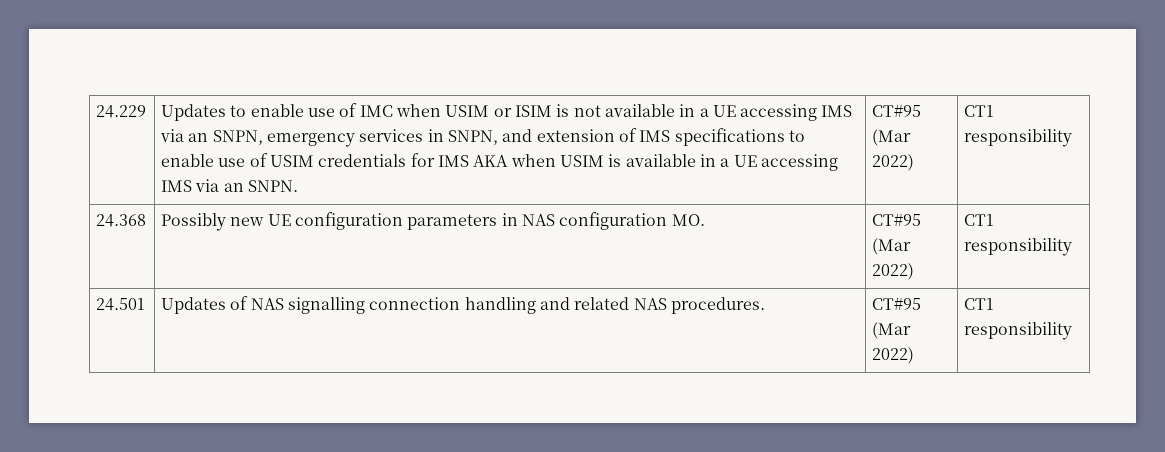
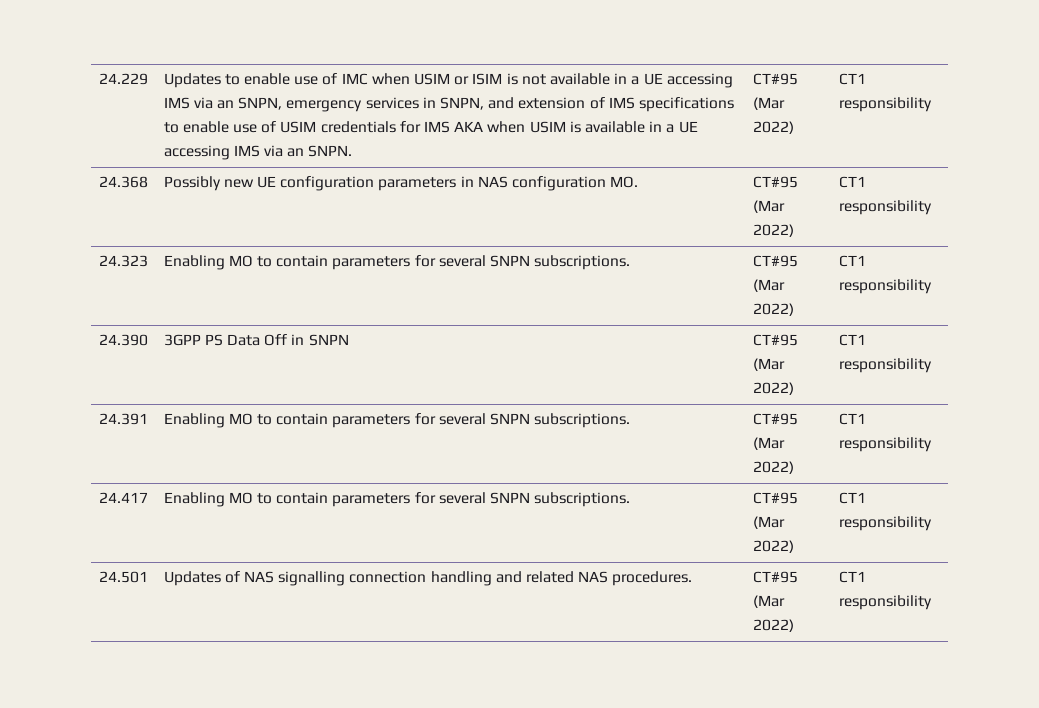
(1073, 247) none -> [98,255,148,267] [163,255,631,270] [752,255,798,267] [752,279,785,292] [752,303,794,316] [838,255,866,267] [838,279,932,294] [98,334,148,346] [163,334,349,346] [752,334,798,346] [752,358,785,371] [752,382,794,395] [838,334,866,346] [838,358,932,373] [98,413,148,425] [163,413,631,428] [752,413,798,425] [752,437,785,450] [752,461,794,474] [838,413,866,425] [838,437,932,452] [98,492,148,503] [163,492,631,507] [752,492,798,504] [752,516,785,529] [752,540,794,553] [838,492,866,504] [838,516,932,531] // 24.323 | Enabling MO to contain parameters for several SNPN subscriptions. | CT#95 (Mar 2022) | CT1 responsibility // 24.390 | 3GPP PS Data Off in SNPN | CT#95 (Mar 2022) | CT1 responsibility // 24.391 | Enabling MO to contain parameters for several SNPN subscriptions. | CT#95 (Mar 2022) | CT1 responsibility // 24.417 | Enabling MO to contain parameters for several SNPN subscriptions. | CT#95 (Mar 2022) | CT1 responsibility

